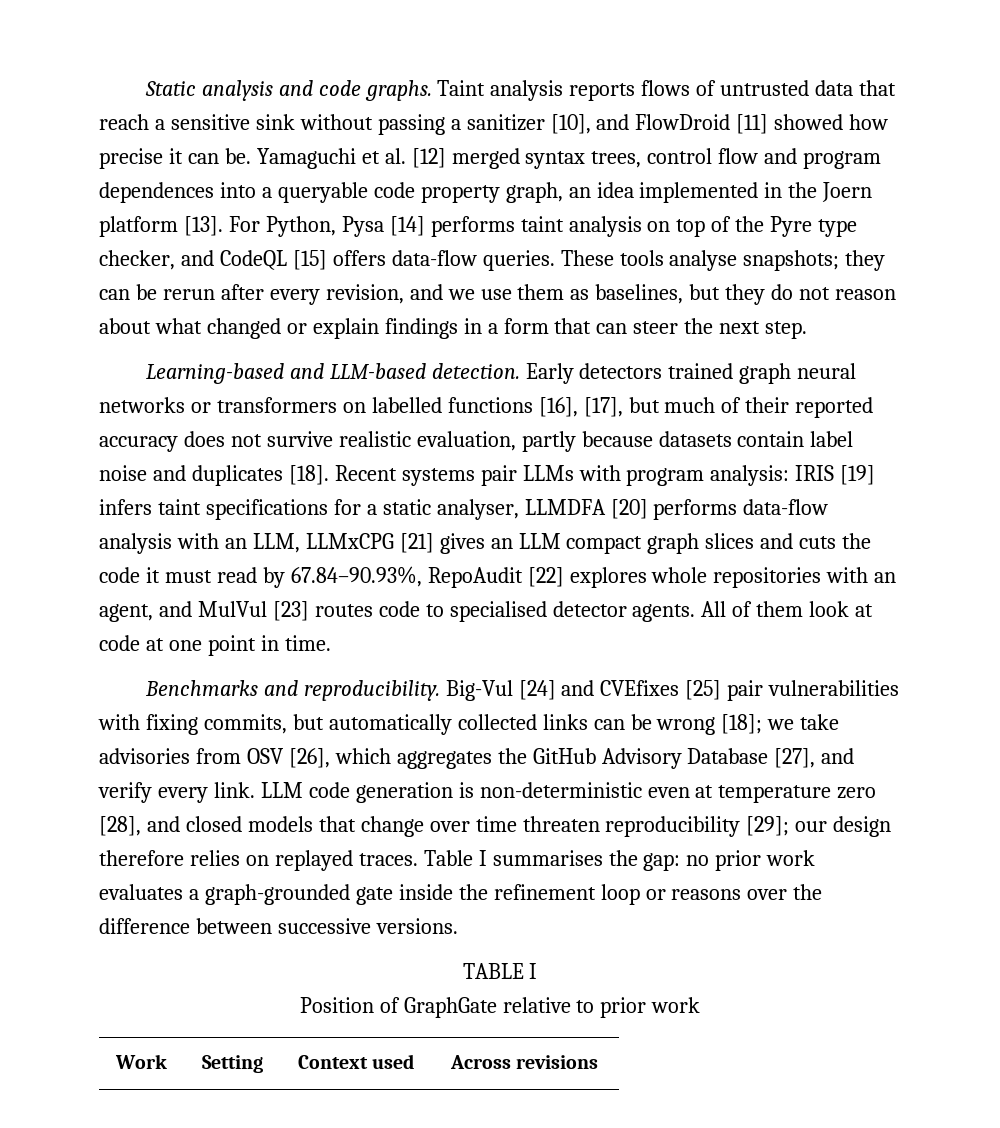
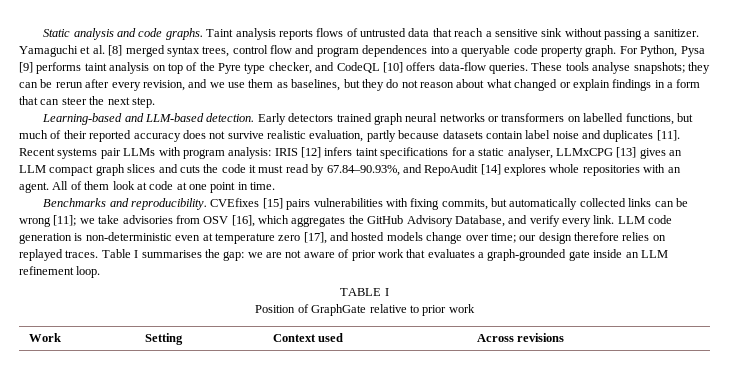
[466,114,889,134] [99,148,251,169] sanitizer [10], and FlowDroid [11] showed how precise it can be. -> [653,29,699,37] sanitizer.
[411,148,446,168] [12] -> [108,45,123,56] [8]
[505,182,873,203] [99,216,223,237] graph, an idea implemented in the Joern platform [13]. -> [585,45,617,57] graph.
[389,216,425,236] [14] -> [19,62,33,73] [9]
[292,250,327,270] [15] -> [382,62,403,73] [10]
[447,397,623,417] functions [16], [17], -> [625,113,674,125] functions,
[288,465,329,485] [18]. -> [656,130,680,141] [11].
[840,465,876,485] [19] -> [301,147,321,158] [12]
[524,499,829,520] [99,533,434,554] LLMDFA [20] performs data-flow analysis with an LLM, LLMxCPG [21] -> [556,147,637,158] LLMxCPG [13]
[427,567,564,588] RepoAudit [22] -> [402,164,501,176] and RepoAudit [14]
[99,601,696,622] agent, and MulVul [23] routes code to specialised detector agents. -> [19,182,49,193] agent.
[445,680,764,701] Big-Vul [24] and CVEfixes [25] pair -> [210,198,311,210] CVEfixes [15] pairs
[721,714,763,734] [18]; -> [53,215,77,226] [11];
[288,748,330,768] [26], -> [231,215,255,227] [16],
[687,748,816,768] Database [27], -> [454,215,505,227] Database,
[99,816,790,837] [28], and closed models that change over time threaten reproducibility [29]; -> [303,232,516,244] [17], and hosted models change over time;
[686,850,816,871] no prior work -> [247,249,426,261] we are not aware of prior work that
[458,884,823,905] [99,918,458,934] the refinement loop or reasons over the difference between successive versions. -> [625,250,668,258] [19,266,101,278] an LLM refinement loop.

